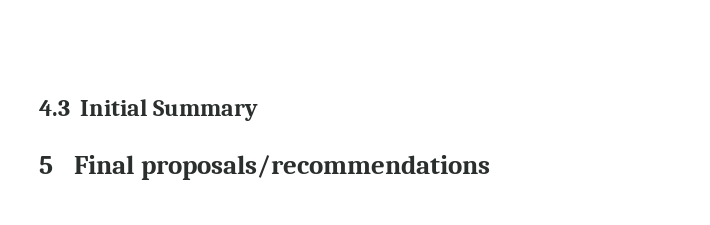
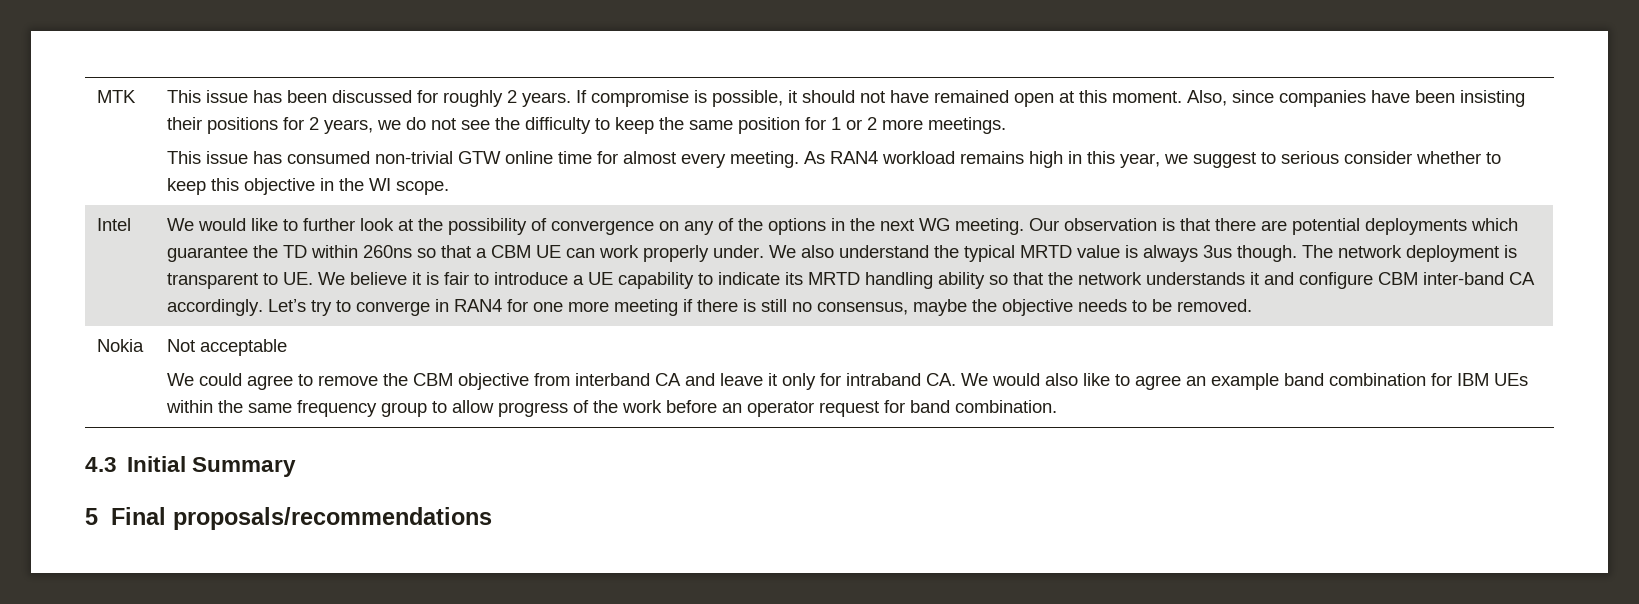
(39, 108) none -> [96,90,136,103] [166,90,1525,107] [166,117,1006,134] [166,151,1501,168] [166,178,449,195] [96,218,131,231] [166,218,1518,235] [166,245,1517,262] [166,272,1535,289] [166,299,1252,316] [96,339,144,352] [166,339,287,356] [166,373,1528,390] [165,400,1057,417] MTK | This issue has been discussed for roughly 2 years. If compromise is possible, it should not have remained open at this moment. Also, since companies have been insisting their positions for 2 years, we do not see the difficulty to keep the same position for 1 or 2 more meetings. // This issue has consumed non-trivial GTW online time for almost every meeting. As RAN4 workload remains high in this year, we suggest to serious consider whether to keep this objective in the WI scope. // Intel | We would like to further look at the possibility of convergence on any of the options in the next WG meeting. Our observation is that there are potential deployments which guarantee the TD within 260ns so that a CBM UE can work properly under. We also understand the typical MRTD value is always 3us though. The network deployment is transparent to UE. We believe it is fair to introduce a UE capability to indicate its MRTD handling ability so that the network understands it and configure CBM inter-band CA accordingly. Let’s try to converge in RAN4 for one more meeting if there is still no consensus, maybe the objective needs to be removed. // Nokia | Not acceptable // We could agree to remove the CBM objective from interband CA and leave it only for intraband CA. We would also like to agree an example band combination for IBM UEs within the same frequency group to allow progress of the work before an operator request for band combination. //

